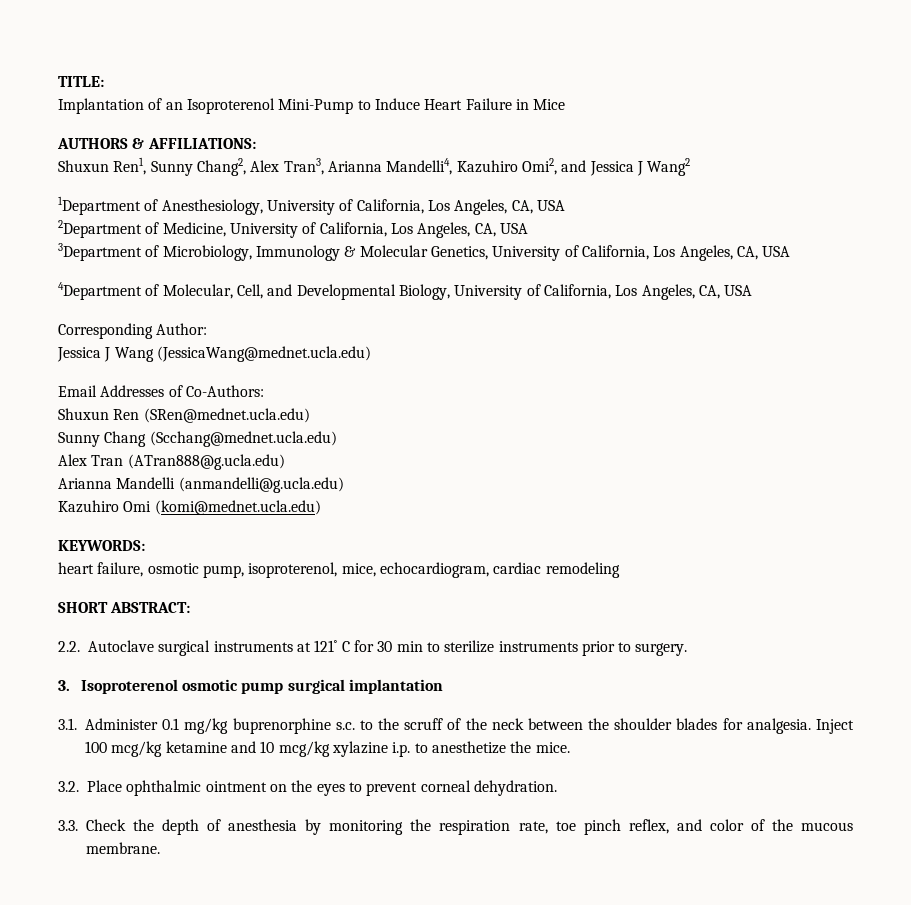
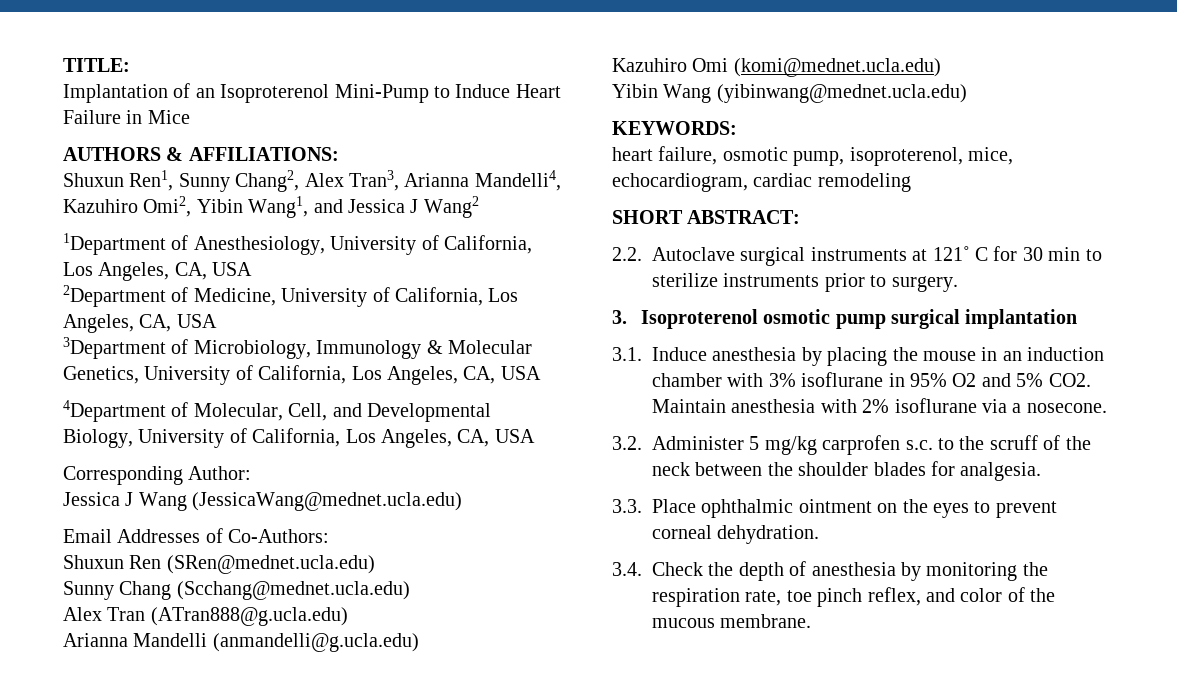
(557, 166) none -> [196,196,309,218] Yibin Wang1,
(321, 507) none -> [612,84,967,103] // Yibin Wang (yibinwang@mednet.ucla.edu)
[85,718,331,734] Administer 0.1 mg/kg buprenorphine -> [652,347,1105,366] [652,372,1091,387] [652,398,1107,413] [612,435,901,455] Induce anesthesia by placing the mouse in an induction chamber with 3% isoflurane in 95% O2 and 5% CO2. Maintain anesthesia with 2% isoflurane via a nosecone. // 3.2. Administer 5 mg/kg carprofen
[815,719,854,734] [85,741,570,757] [58,781,79,792] Inject 100 mcg/kg ketamine and 10 mcg/kg xylazine i.p. to anesthetize the mice. // 3.2. -> [612,499,642,513] // 3.3.
[58,820,78,831] 3.3. -> [612,562,642,576] 3.4.

